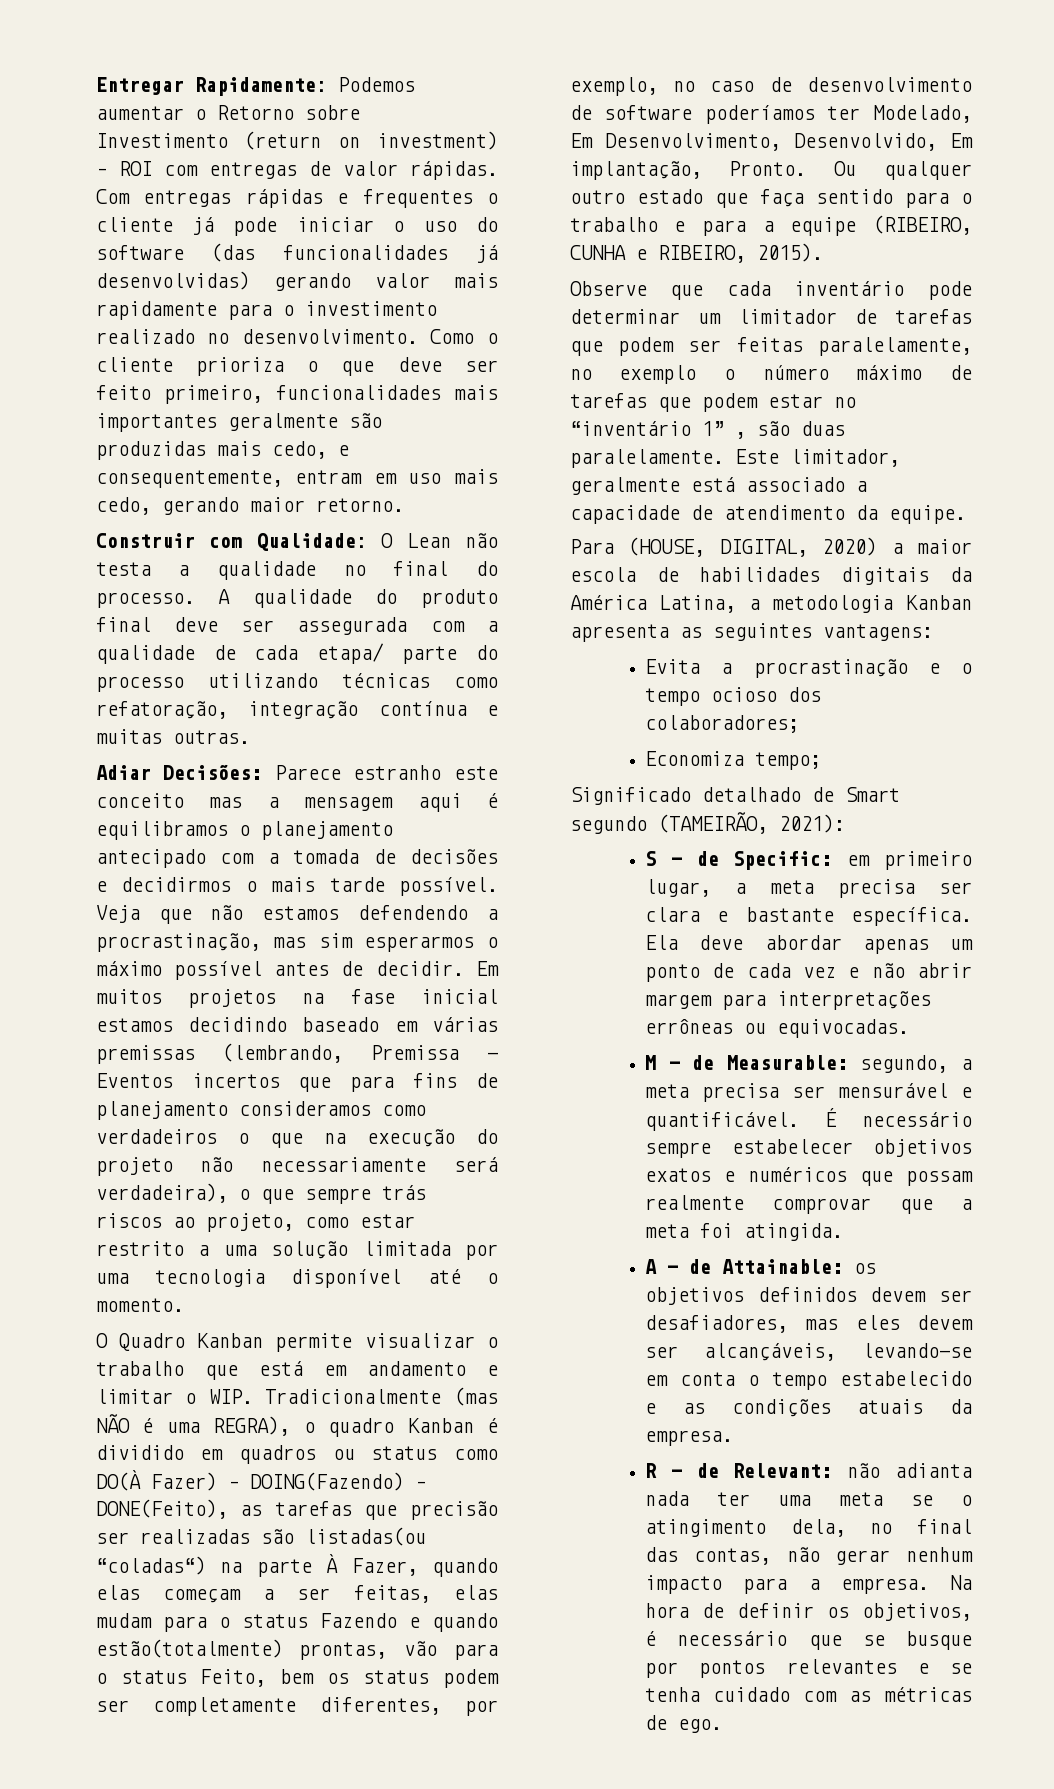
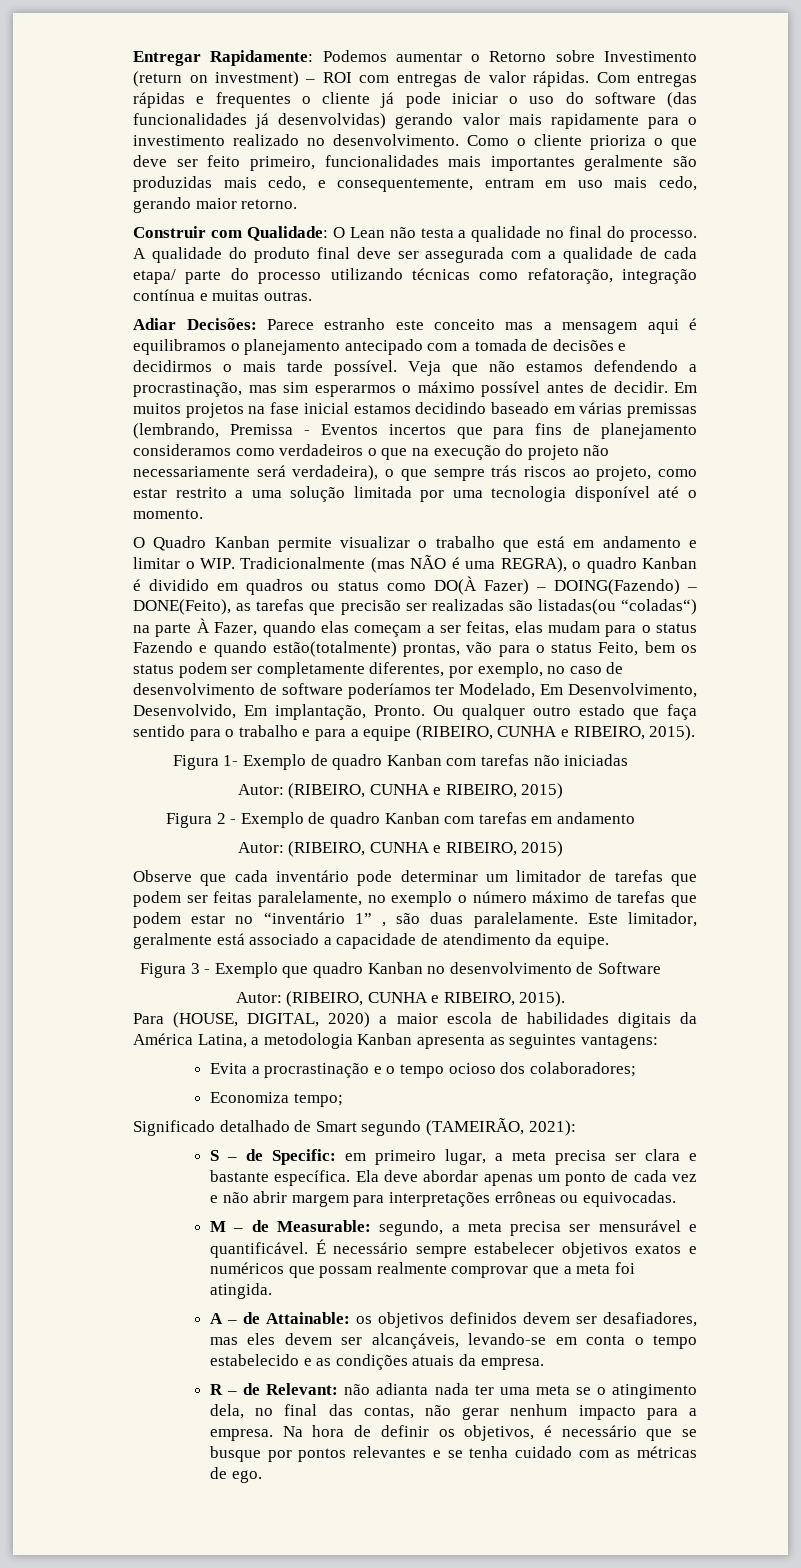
(823, 252) none -> [172,754,629,770] [237,783,564,799] [166,812,635,828] [237,841,564,857] // Figura 1- Exemplo de quadro Kanban com tarefas não iniciadas // Autor: (RIBEIRO, CUNHA e RIBEIRO, 2015) // Figura 2 - Exemplo de quadro Kanban com tarefas em andamento // Autor: (RIBEIRO, CUNHA e RIBEIRO, 2015)
(966, 514) none -> [140,962,661,978] [235,991,566,1007] // Figura 3 - Exemplo que quadro Kanban no desenvolvimento de Software // Autor: (RIBEIRO, CUNHA e RIBEIRO, 2015).

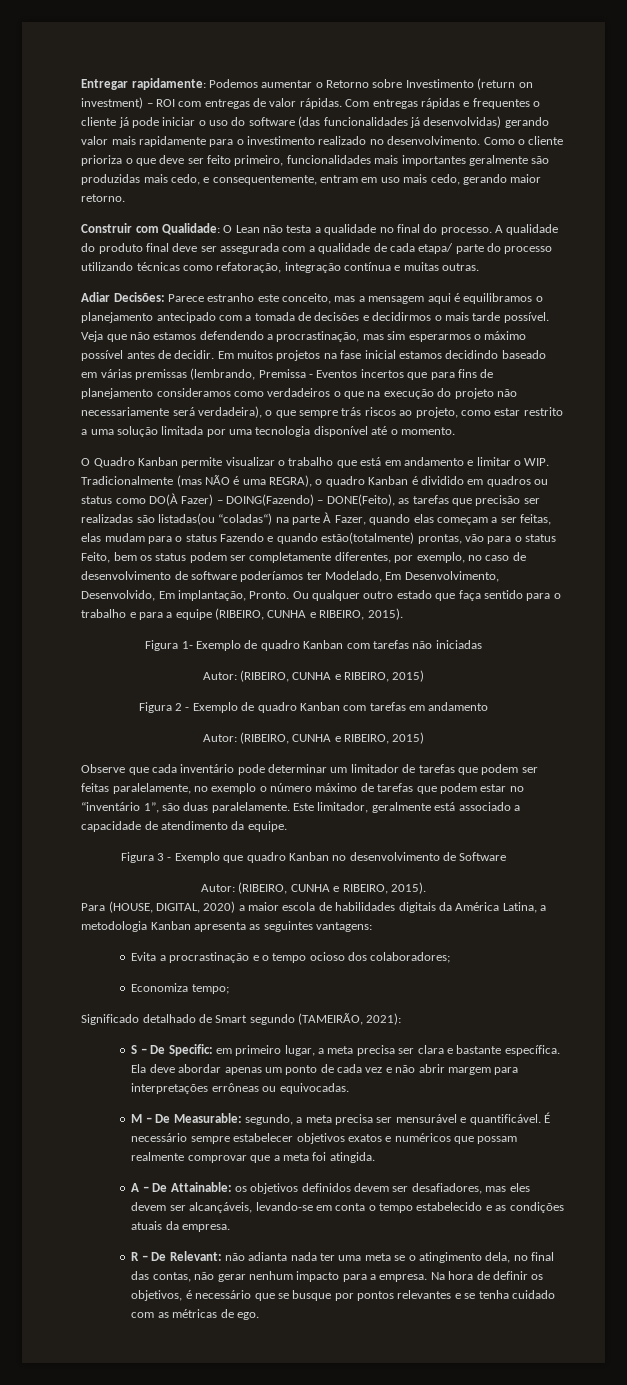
[210,50,314,66] Rapidamente: -> [131,78,206,90] rapidamente:
[434,319,496,330] conceito -> [282,293,332,304] conceito,
[354,913,387,927] 1” , -> [143,802,159,813] 1”,
[246,1149,264,1161] de -> [150,1045,166,1054] De
[251,1220,269,1232] de -> [155,1114,171,1123] De
[243,1312,261,1324] de -> [152,1183,168,1192] De
[243,1383,261,1395] de -> [151,1252,167,1261] De

